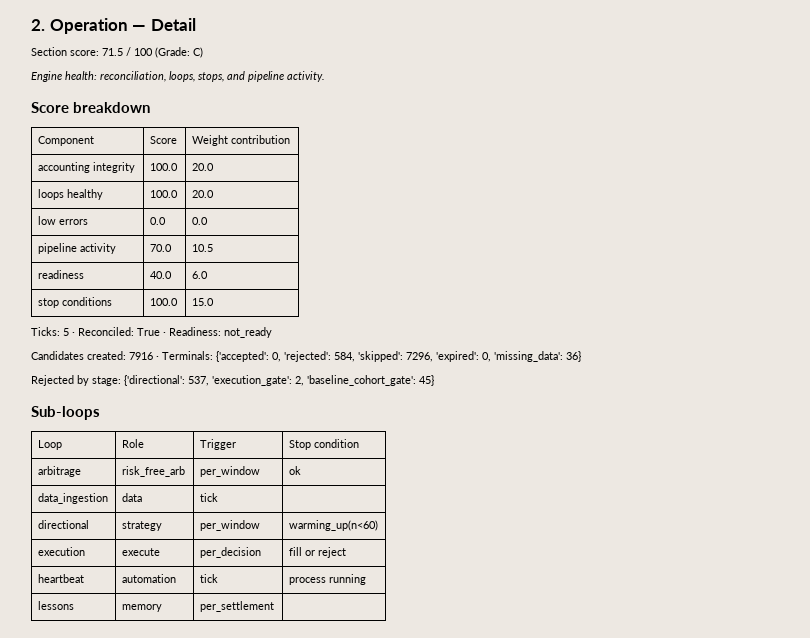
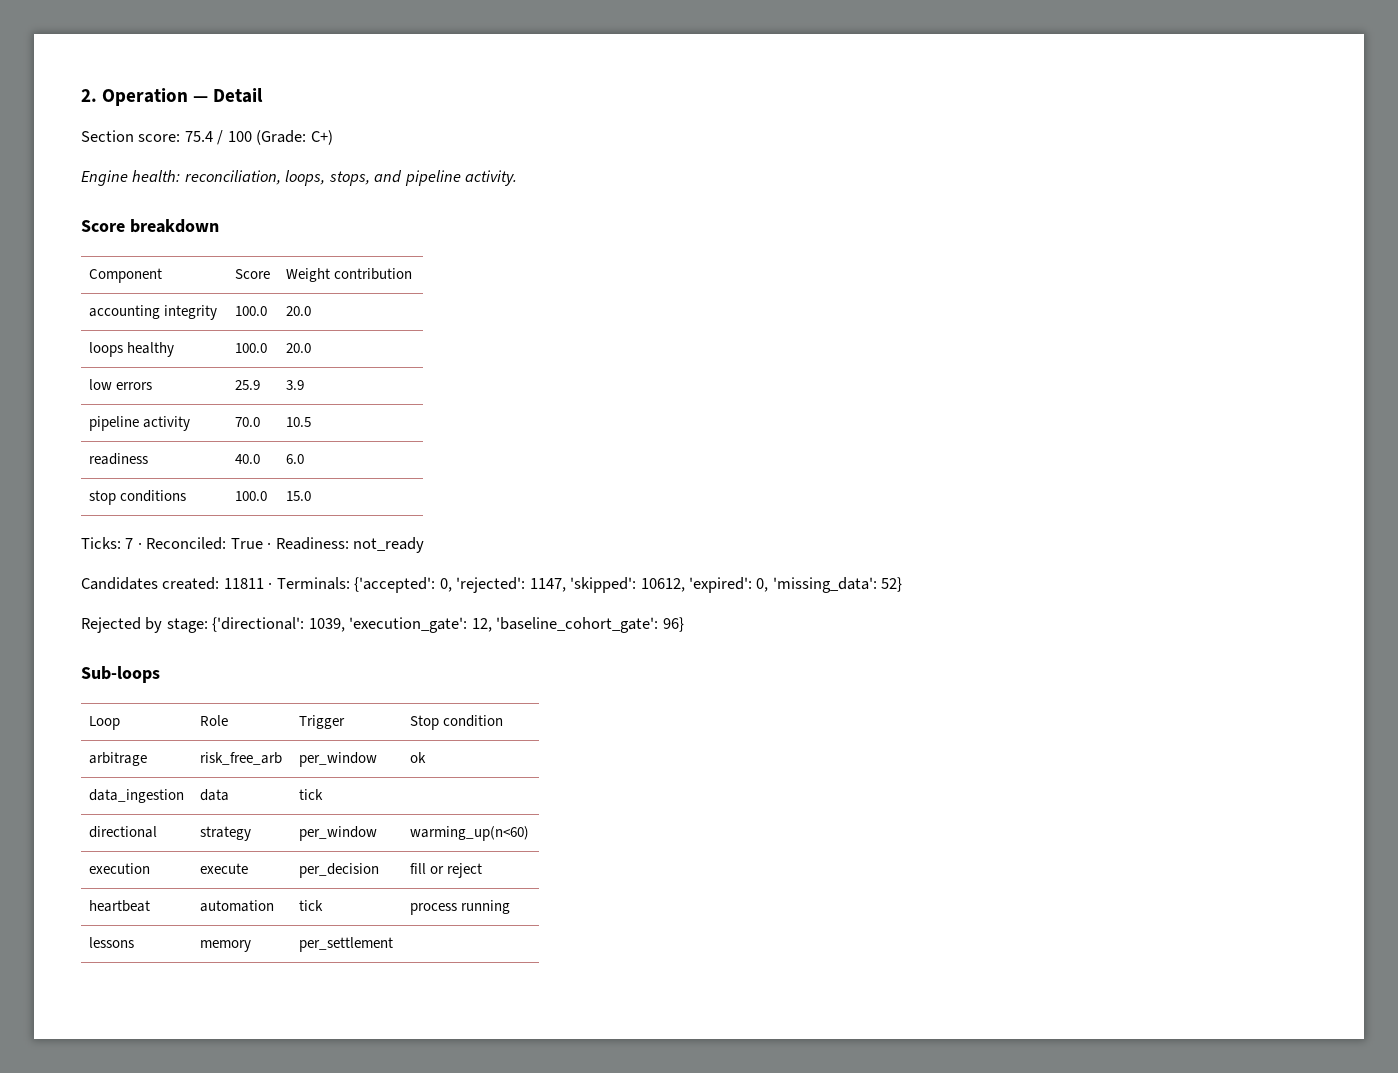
[102,48,123,56] 71.5 -> [184,131,213,142] 75.4
[193,47,203,58] C) -> [310,130,333,145] C+)
[149,217,166,225] [191,217,208,225] 0.0 | 0.0 -> [234,380,260,390] [285,380,304,390] 25.9 | 3.9
[63,328,69,336] 5 -> [125,538,134,549] 7
[129,352,153,360] 7916 -> [223,578,264,589] 11811
[334,351,433,362] 584, 'skipped': 7296, -> [529,577,685,593] 1147, 'skipped': 10612,
[566,351,581,362] 36} -> [881,577,903,592] 52}
[188,375,434,386] 537, 'execution_gate': 2, 'baseline_cohort_gate': 45} -> [308,617,684,633] 1039, 'execution_gate': 12, 'baseline_cohort_gate': 96}

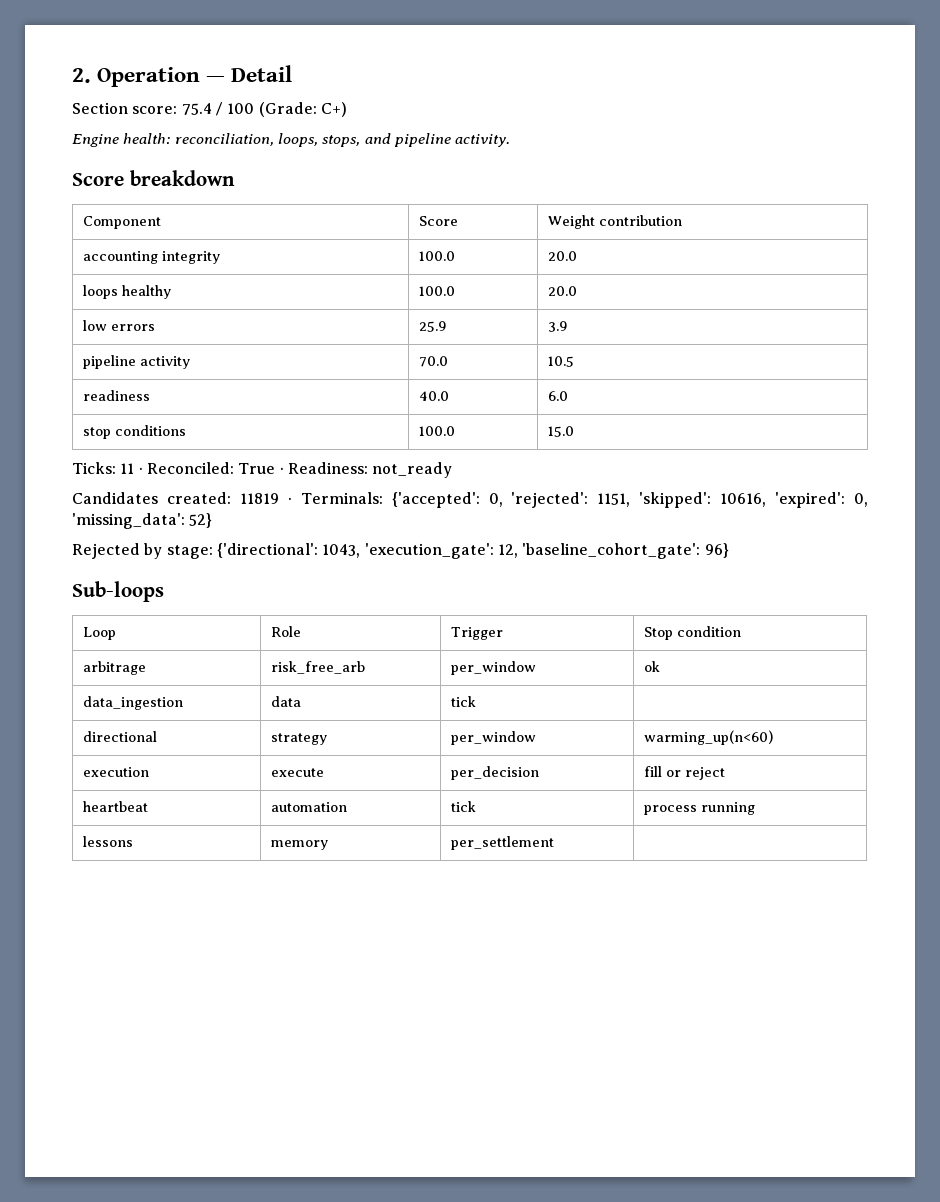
[125,538,134,549] 7 -> [120,463,135,474] 11
[223,578,264,589] 11811 -> [239,493,279,504] 11819
[529,577,685,593] 1147, 'skipped': 10612, -> [597,492,767,508] 1151, 'skipped': 10616,
[308,618,345,632] 1039, -> [322,544,361,558] 1043,

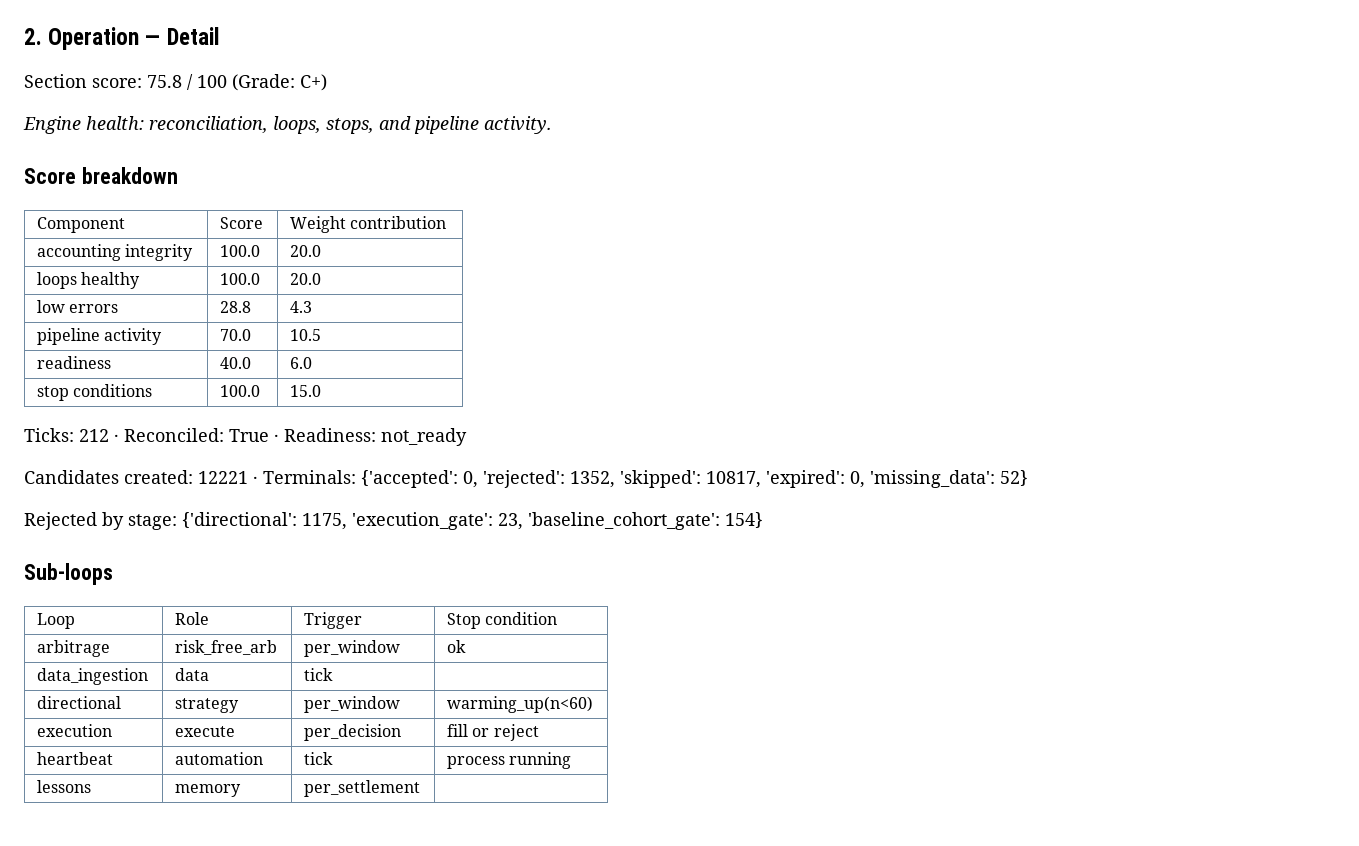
[181,103,212,115] 75.4 -> [147,75,182,88] 75.8
[418,321,447,332] [547,321,568,332] 25.9 | 3.9 -> [220,301,252,313] [290,301,313,313] 28.8 | 4.3
[120,463,135,474] 11 -> [79,429,109,442] 212
[239,493,279,504] 11819 -> [198,471,248,484] 12221
[597,492,767,508] 1151, 'skipped': 10616, -> [570,470,761,488] 1352, 'skipped': 10817,
[322,543,729,559] 1043, 'execution_gate': 12, 'baseline_cohort_gate': 96} -> [302,512,763,530] 1175, 'execution_gate': 23, 'baseline_cohort_gate': 154}

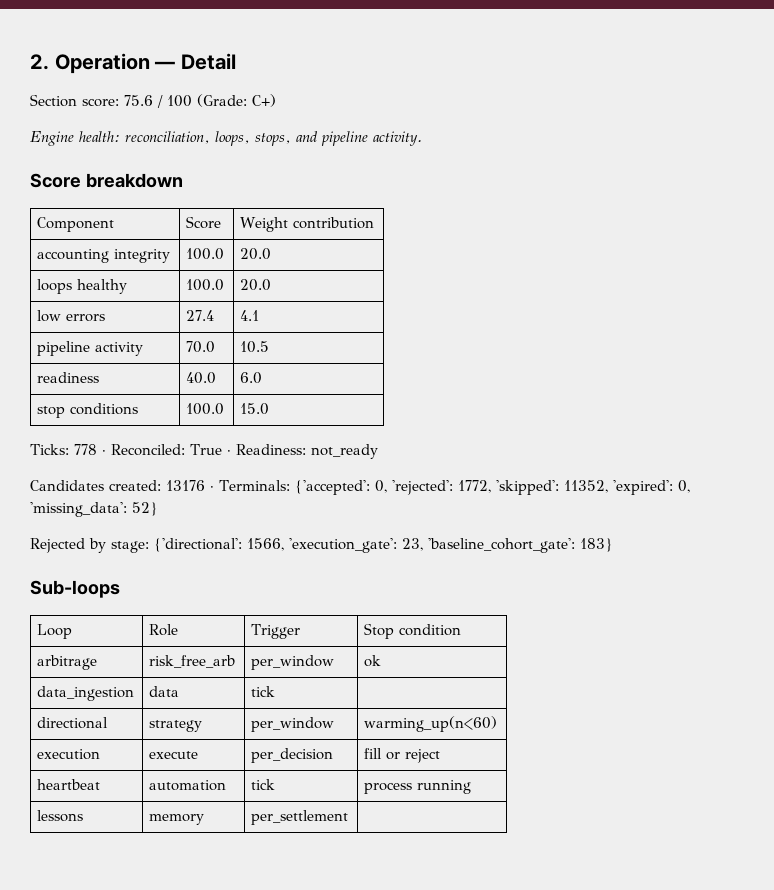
[147,75,182,88] 75.8 -> [124,95,153,106] 75.6
[220,301,252,313] [290,301,313,313] 28.8 | 4.3 -> [186,310,215,321] [240,310,260,321] 27.4 | 4.1
[79,429,109,442] 212 -> [74,444,97,455] 778
[198,471,248,484] 12221 -> [166,480,205,491] 13176
[570,470,761,488] 1352, 'skipped': 10817, -> [457,480,608,495] 1772, 'skipped': 11352,
[302,513,347,530] 1175, -> [247,538,284,551] 1566,
[725,512,763,528] 154} -> [580,538,613,552] 183}

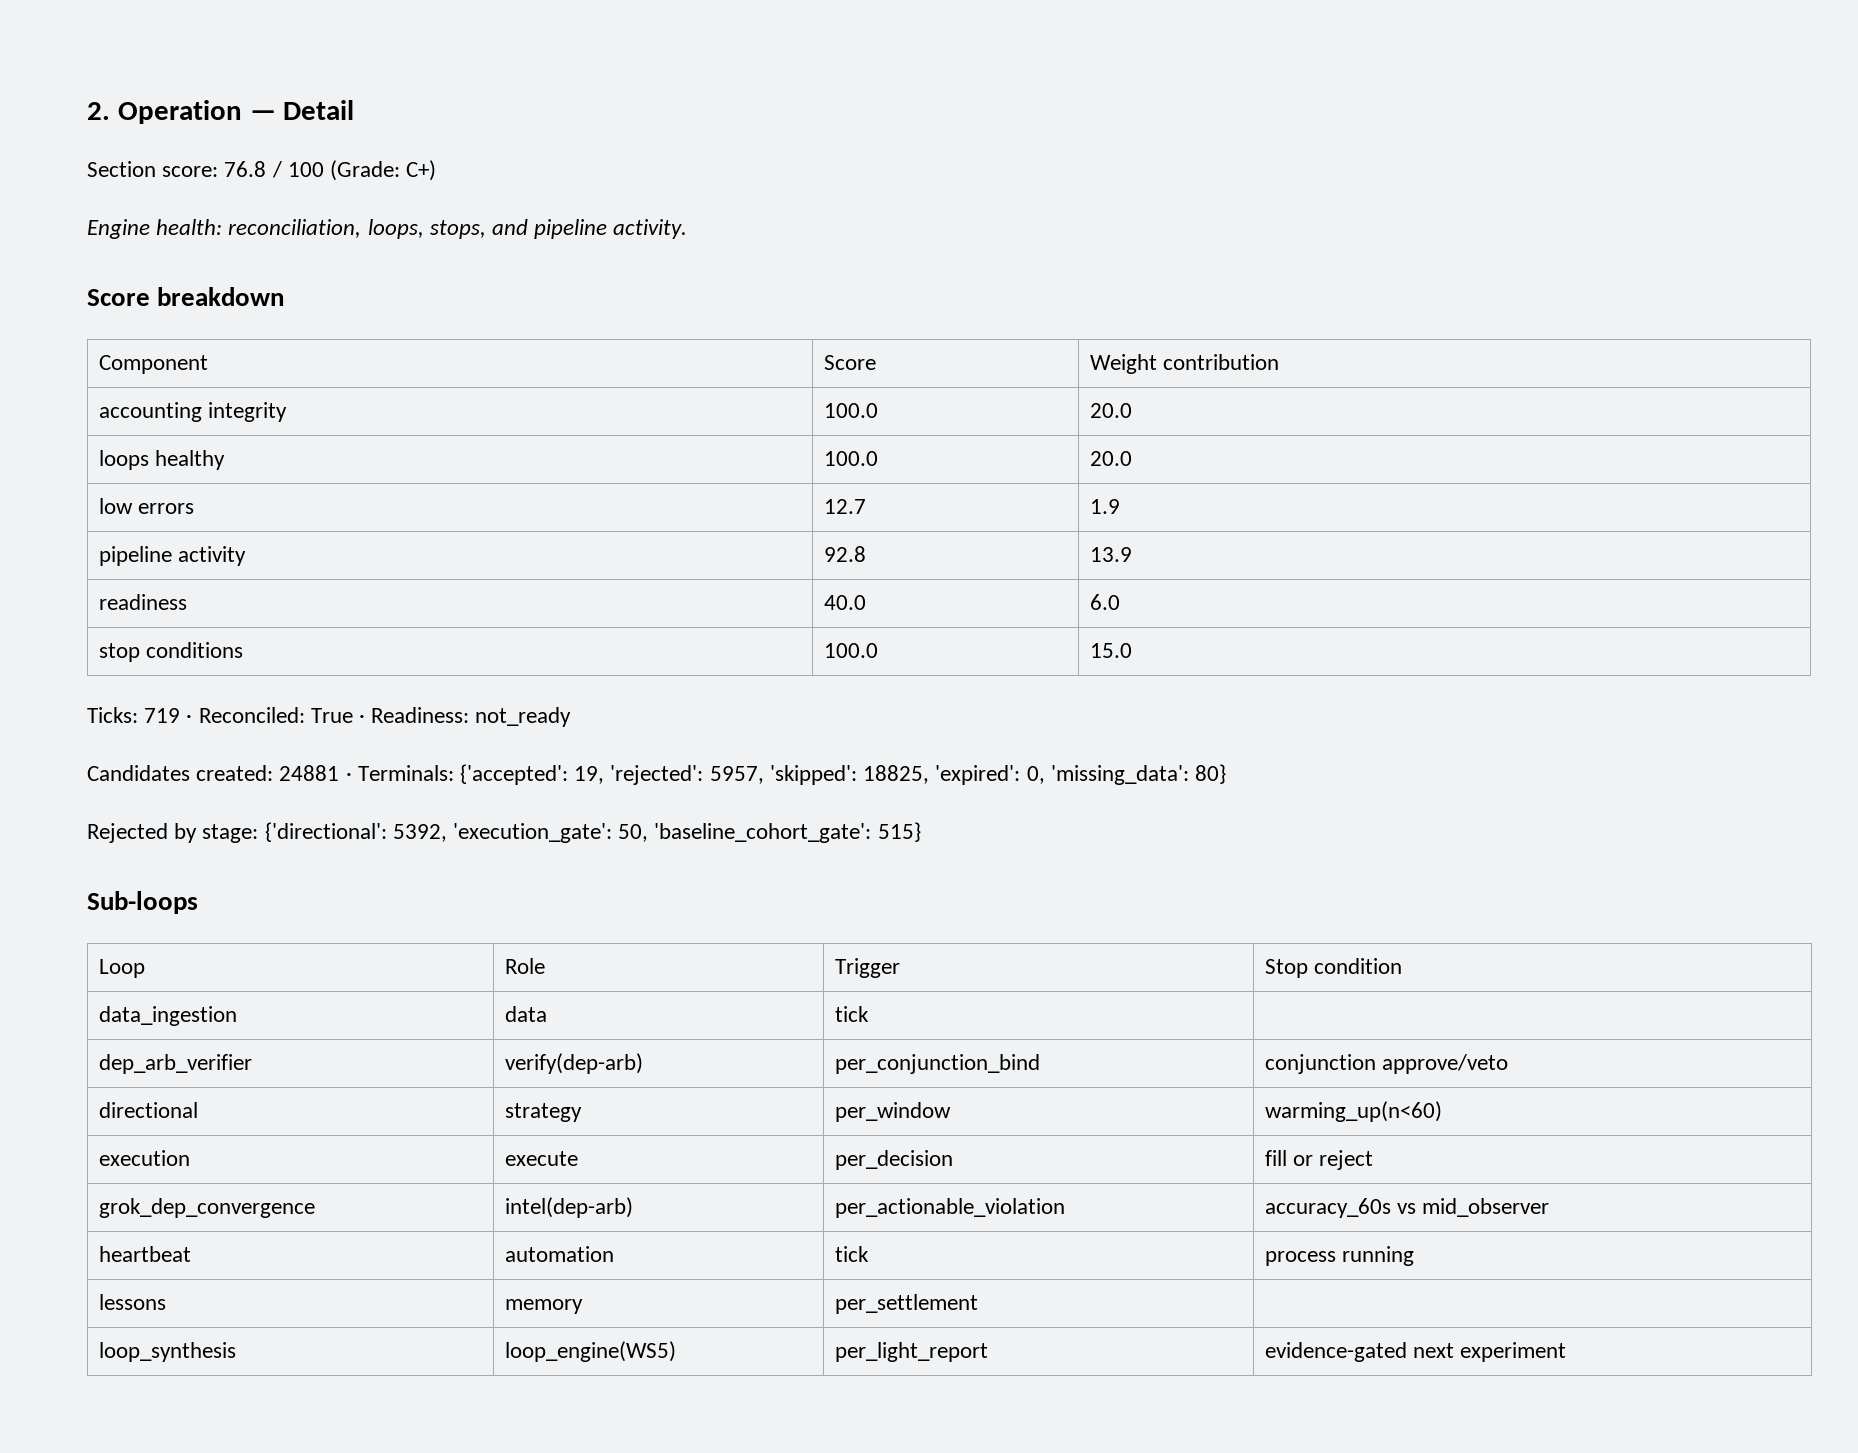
[124,95,153,106] 75.6 -> [224,161,267,177] 76.8
[186,310,215,321] [240,310,260,321] 27.4 | 4.1 -> [823,499,866,514] [1089,499,1120,514] 12.7 | 1.9
[186,341,216,353] [240,341,270,353] 70.0 | 10.5 -> [823,546,866,562] [1089,547,1132,562] 92.8 | 13.9
[74,444,97,455] 778 -> [144,708,181,723] 719
[166,480,205,491] 13176 -> [279,765,340,781] 24881
[374,480,608,495] 0, 'rejected': 1772, 'skipped': 11352, -> [574,765,930,785] 19, 'rejected': 5957, 'skipped': 18825,
[132,502,158,516] 52} -> [1194,764,1226,784] 80}
[247,538,613,553] 1566, 'execution_gate': 23, 'baseline_cohort_gate': 183} -> [392,822,921,843] 5392, 'execution_gate': 50, 'baseline_cohort_gate': 515}
[37,655,98,670] [149,655,236,668] [251,655,335,670] [364,655,382,667] // arbitrage | risk_free_arb | per_window | ok -> (1402, 966) none
(276, 691) none -> [98,1054,252,1074] [504,1053,643,1074] [834,1054,1040,1074] [1264,1054,1508,1074] // dep_arb_verifier | verify(dep-arb) | per_conjunction_bind | conjunction approve/veto
(441, 756) none -> [98,1198,315,1218] [504,1197,633,1218] [834,1198,1065,1218] [1264,1198,1549,1218] // grok_dep_convergence | intel(dep-arb) | per_actionable_violation | accuracy_60s vs mid_observer
(349, 817) none -> [98,1342,236,1362] [504,1341,676,1362] [834,1342,988,1362] [1264,1342,1566,1362] // loop_synthesis | loop_engine(WS5) | per_light_report | evidence-gated next experiment

